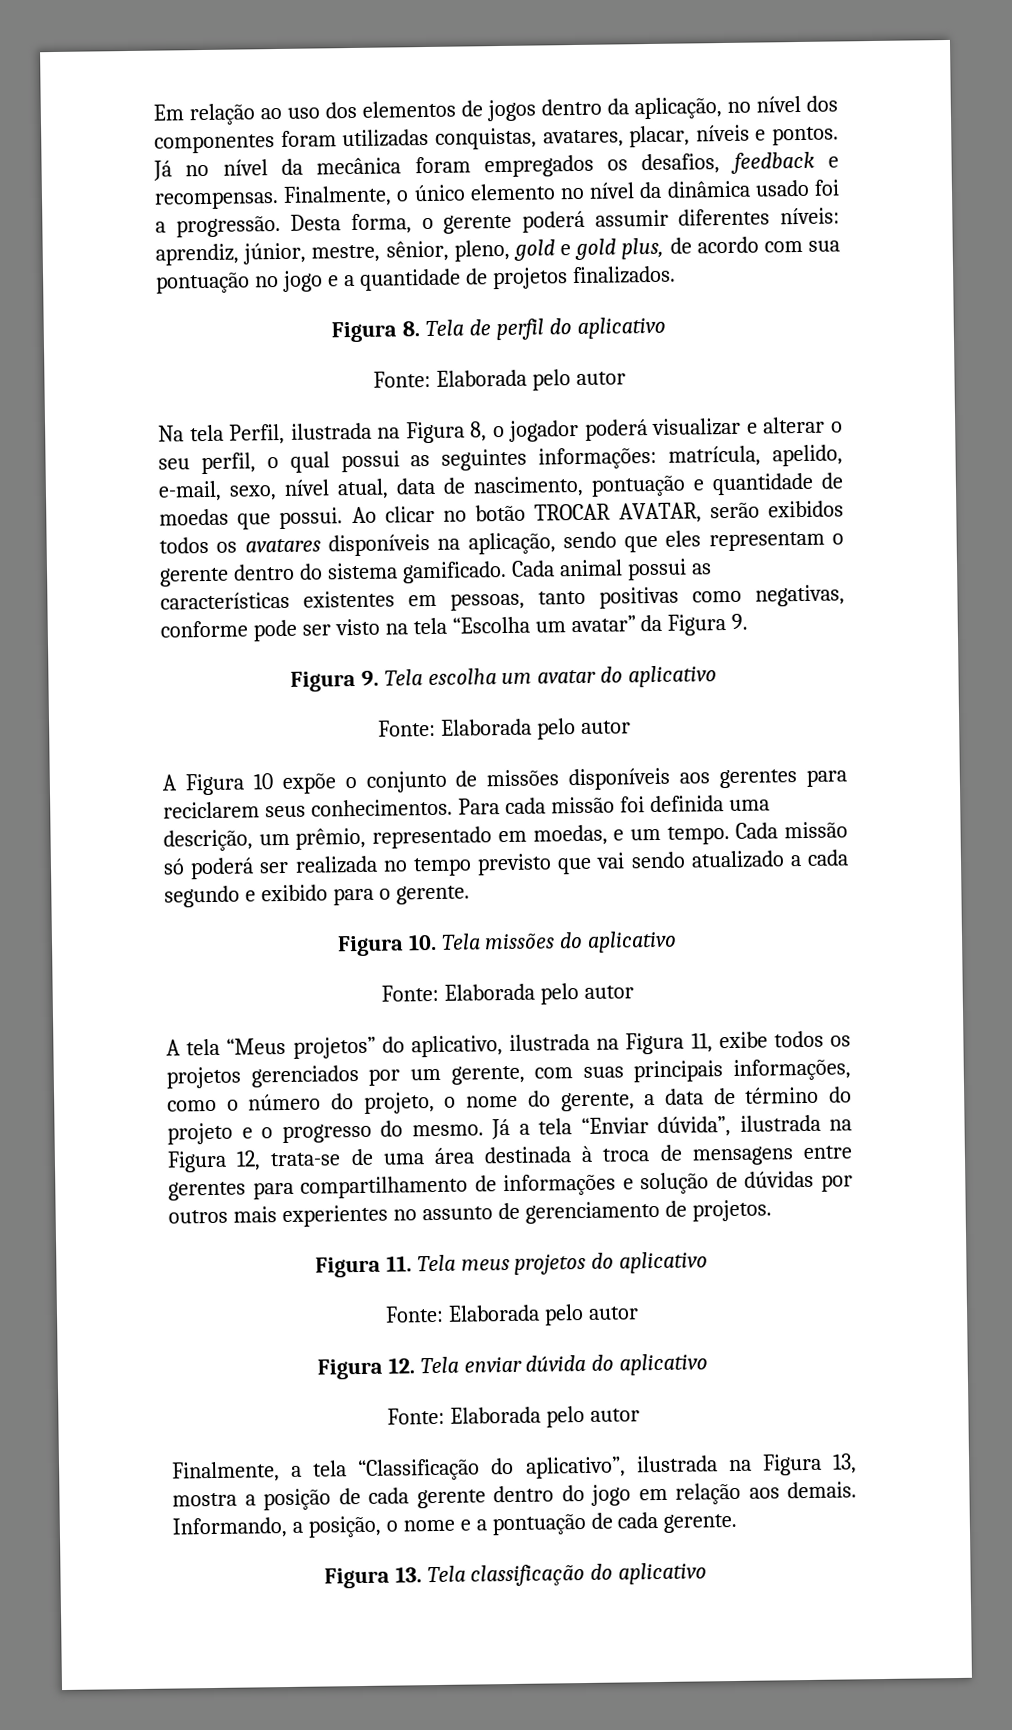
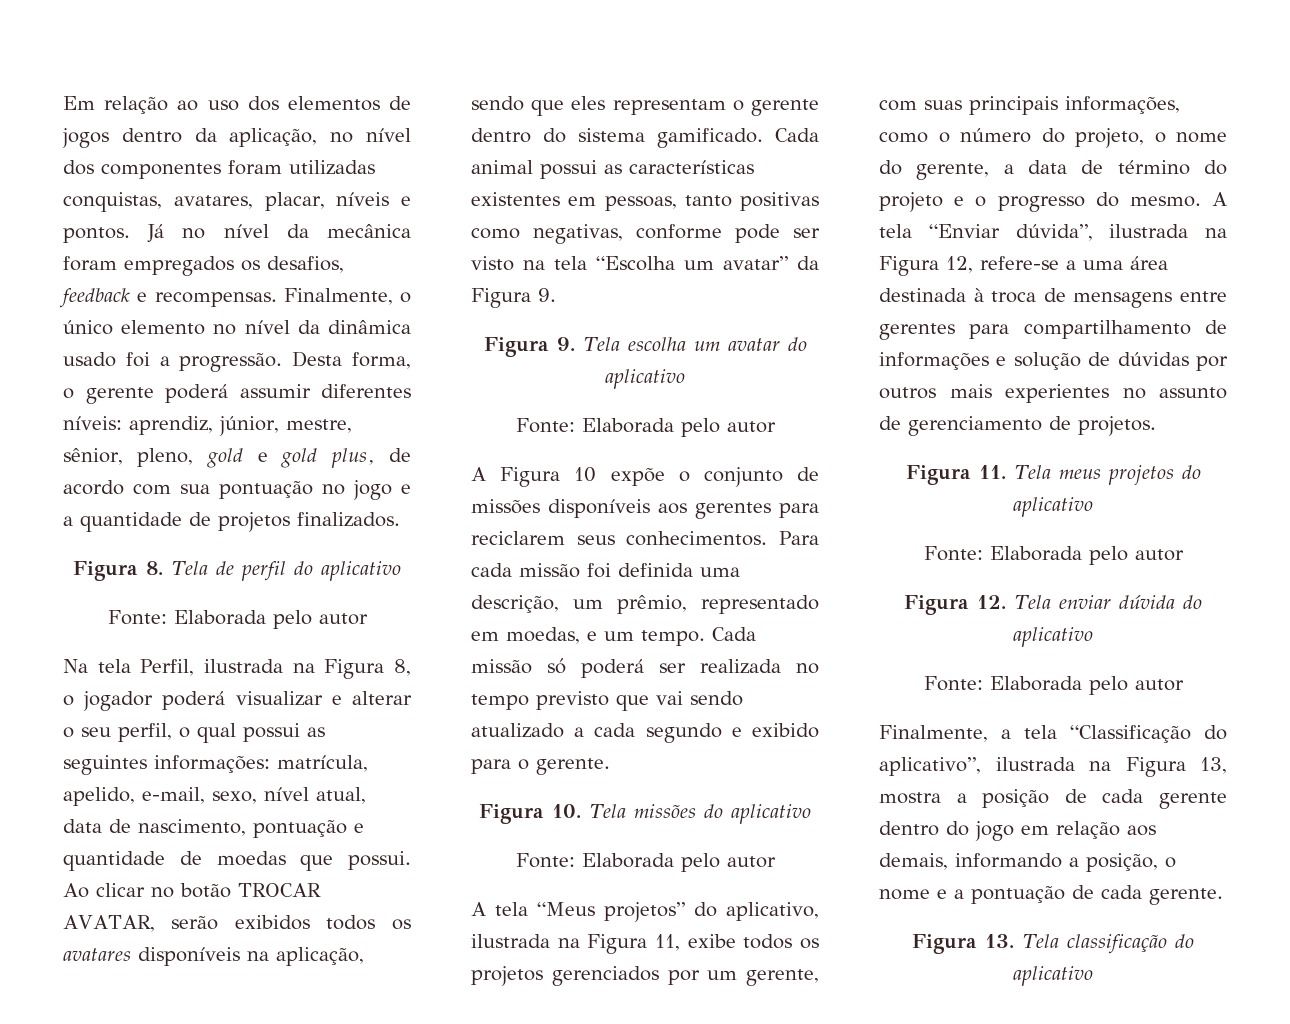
[491,1118,530,1140] Já a -> [1212,192,1227,206] A
[270,1148,374,1167] trata-se de -> [980,256,1076,270] refere-se a
[787,1481,857,1499] [172,1517,288,1539] demais. Informando, -> [879,853,1062,870] demais, informando

